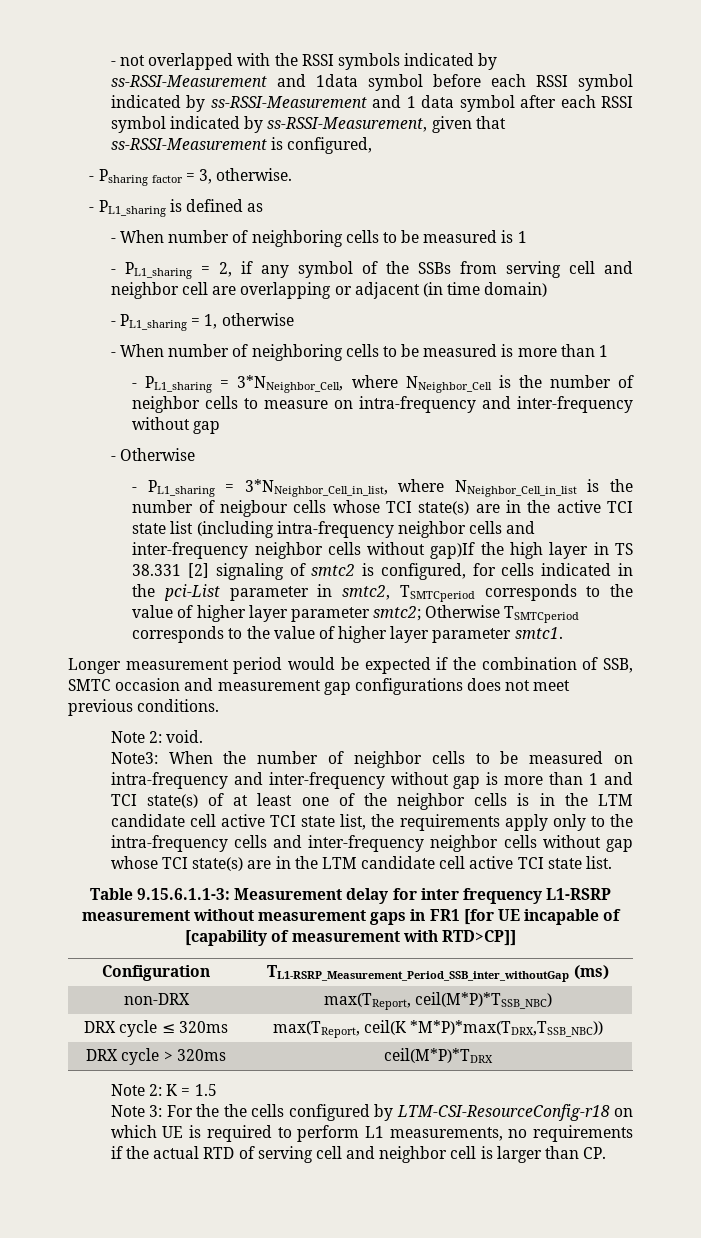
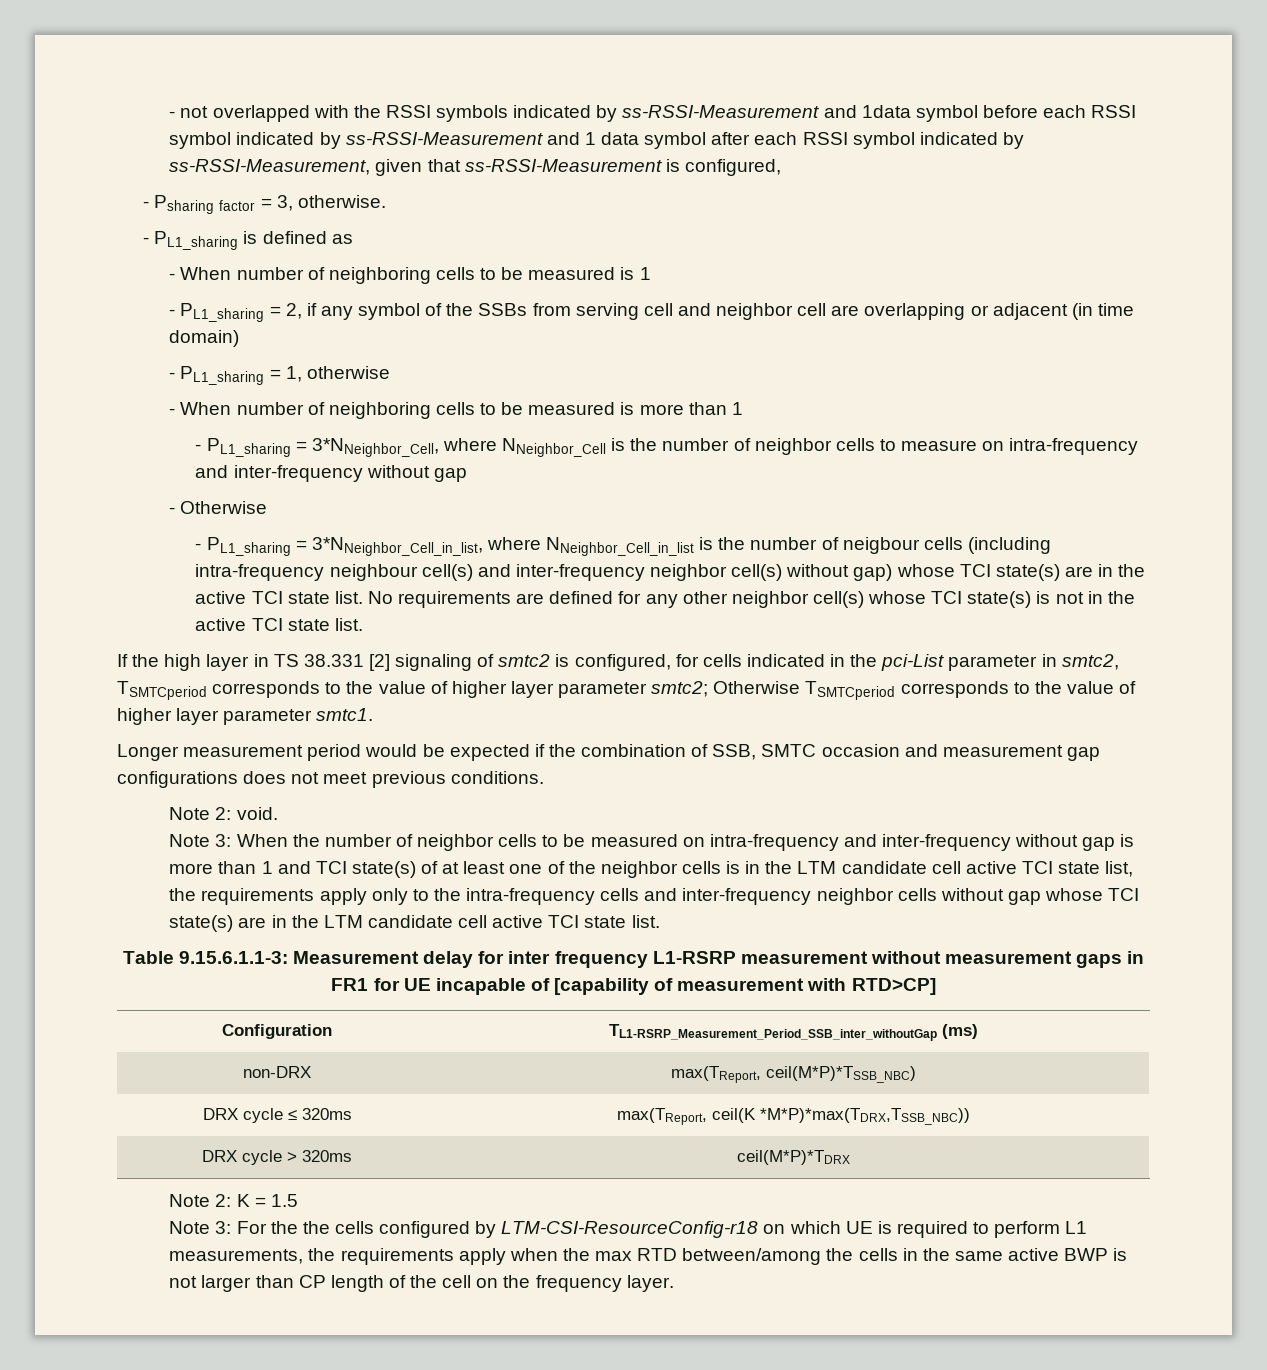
(327, 506) none -> [967,537,1051,554] [195,564,893,581] (including intra-frequency neighbour cell(s) and inter-frequency neighbor cell(s) without gap)
[170,521,536,538] [132,542,476,559] list (including intra-frequency neighbor cells and inter-frequency neighbor cells without gap)If -> [334,591,1135,608] [195,618,363,631] [117,654,128,667] list. No requirements are defined for any other neighbor cell(s) whose TCI state(s) is not in the active TCI state list. // If
[110,752,158,764] Note3: -> [169,834,232,847] Note 3:
[463,909,494,925] [for -> [373,978,400,991] for
[441,930,516,946] RTD>CP]] -> [851,978,936,995] RTD>CP]
[508,1125,633,1142] [110,1146,607,1163] no requirements if the actual RTD of serving cell and neighbor cell is larger than CP. -> [308,1248,1128,1265] [169,1275,674,1292] the requirements apply when the max RTD between/among the cells in the same active BWP is not larger than CP length of the cell on the frequency layer.

